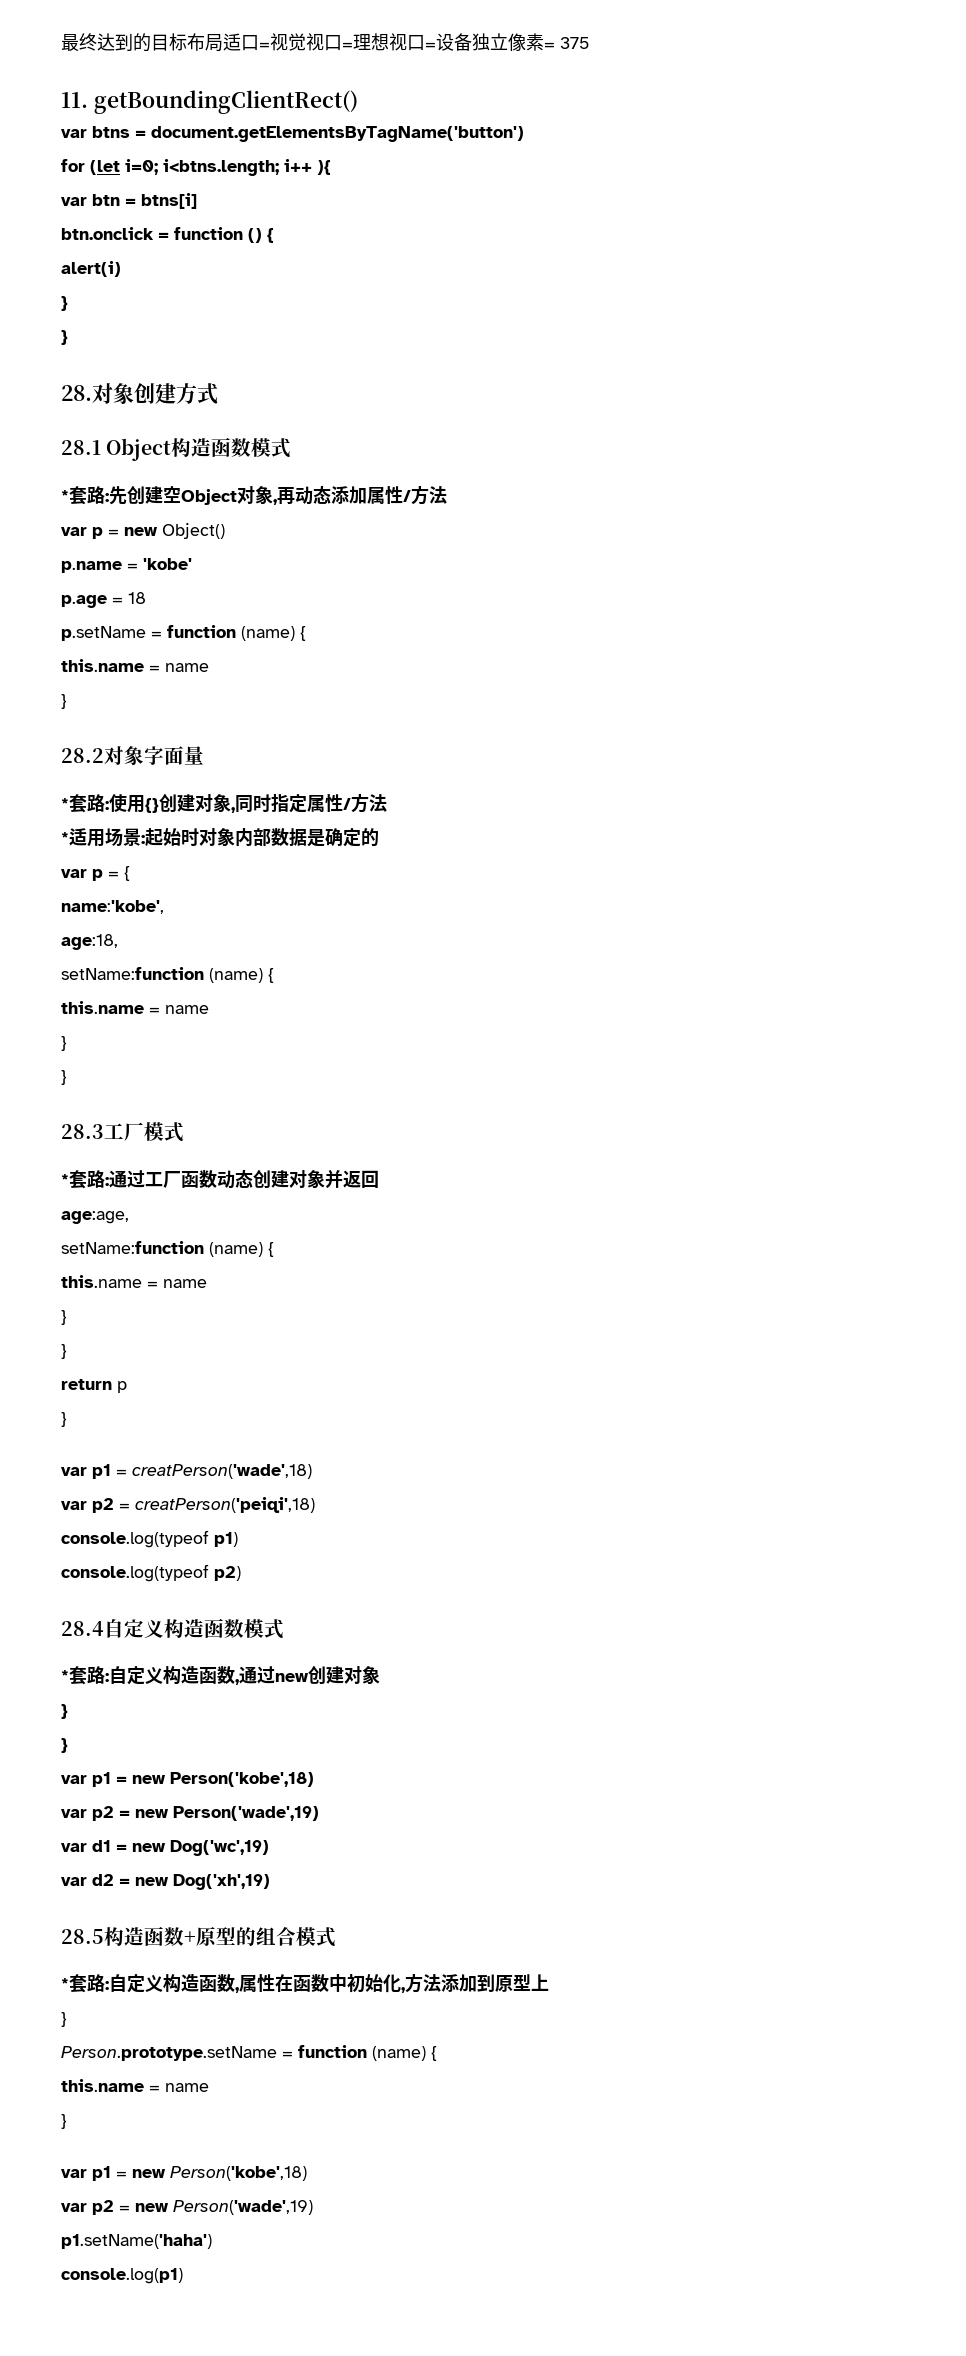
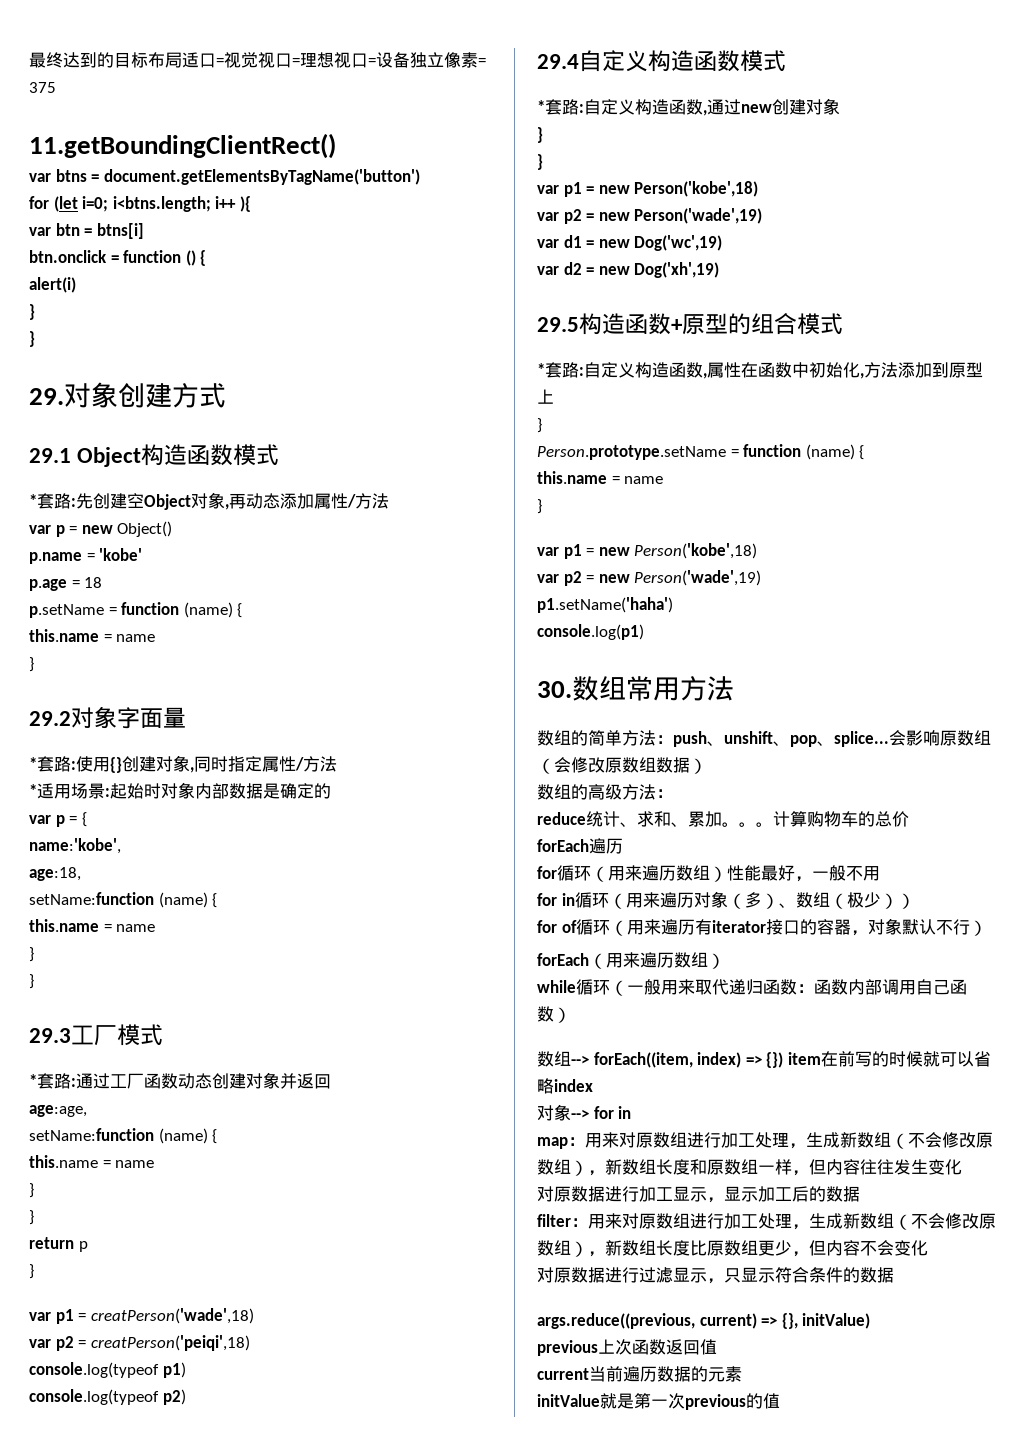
[61,90,358,114] 11. getBoundingClientRect() -> [29,133,336,159] 11.getBoundingClientRect()
[61,385,92,401] 28. -> [29,388,64,405] 29.
[61,440,101,455] 28.1 -> [29,448,71,463] 29.1
[61,748,104,763] 28.2 -> [29,711,71,726] 29.2
[61,1124,104,1139] 28.3 -> [29,1028,71,1043] 29.3
[61,1621,104,1636] 28.4 -> [537,54,579,69] 29.4
[61,1929,104,1944] 28.5 -> [537,317,579,332] 29.5
(183, 2276) none -> [537,676,734,701] [537,730,991,747] [537,757,707,774] [537,784,673,800] [537,811,909,827] [537,838,623,854] [537,865,880,882] [537,891,915,909] [537,918,987,936] [537,952,725,969] [537,979,967,996] [537,1006,571,1023] [537,1051,991,1068] [537,1078,593,1094] [537,1104,632,1121] [537,1132,993,1149] [537,1159,962,1176] [537,1186,860,1203] [537,1213,996,1230] [537,1240,928,1257] [537,1267,894,1284] [537,1313,871,1329] [537,1339,717,1356] [537,1366,742,1382] [537,1393,780,1410] // 30.数组常用方法 // 数组的简单方法：push、unshift、pop、splice...会影响原数组（会修改原数组数据） // 数组的高级方法： // reduce统计、求和、累加。。。计算购物车的总价 // forEach遍历 // for循环（用来遍历数组）性能最好，一般不用 // for in循环（用来遍历对象（多）、数组（极少）） // for of循环（用来遍历有iterator接口的容器，对象默认不行） // forEach（用来遍历数组） // while循环（一般用来取代递归函数：函数内部调用自己函数） // 数组--> forEach((item, index) => {}) item在前写的时候就可以省略index // 对象--> for in // map：用来对原数组进行加工处理，生成新数组（不会修改原数组），新数组长度和原数组一样，但内容往往发生变化 // 对原数据进行加工显示，显示加工后的数据 // filter：用来对原数组进行加工处理，生成新数组（不会修改原数组），新数组长度比原数组更少，但内容不会变化 // 对原数据进行过滤显示，只显示符合条件的数据 // args.reduce((previous, current) => {}, initValue) // previous上次函数返回值 // current当前遍历数据的元素 // initValue就是第一次previous的值

